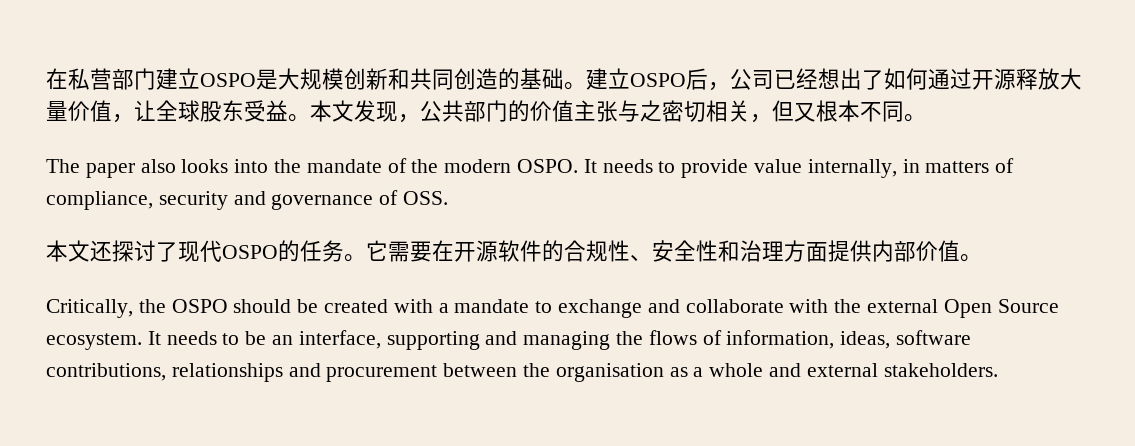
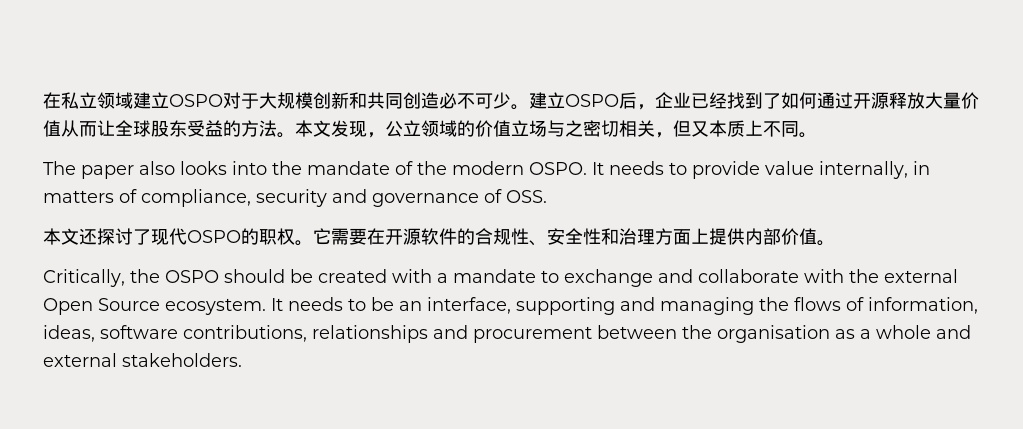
[90,68,278,90] 营部门建立OSPO是 -> [79,92,259,109] 立领域建立OSPO对于
[498,68,564,90] 的基础 -> [439,92,511,109] 必不可少
[730,68,862,90] 公司已经想出 -> [655,92,763,109] 企业已经找到
[112,114,134,123] ， -> [61,120,97,137] 从而
(288, 110) none -> [223,120,277,137] 的方法
[442,100,618,122] 共部门的价值主张 -> [403,120,547,137] 立领域的价值立场
[816,100,860,122] 根本 -> [709,120,763,137] 本质上
[300,240,344,262] 任务 -> [259,228,295,245] 职权
(828, 252) none -> [691,228,709,244] 上

